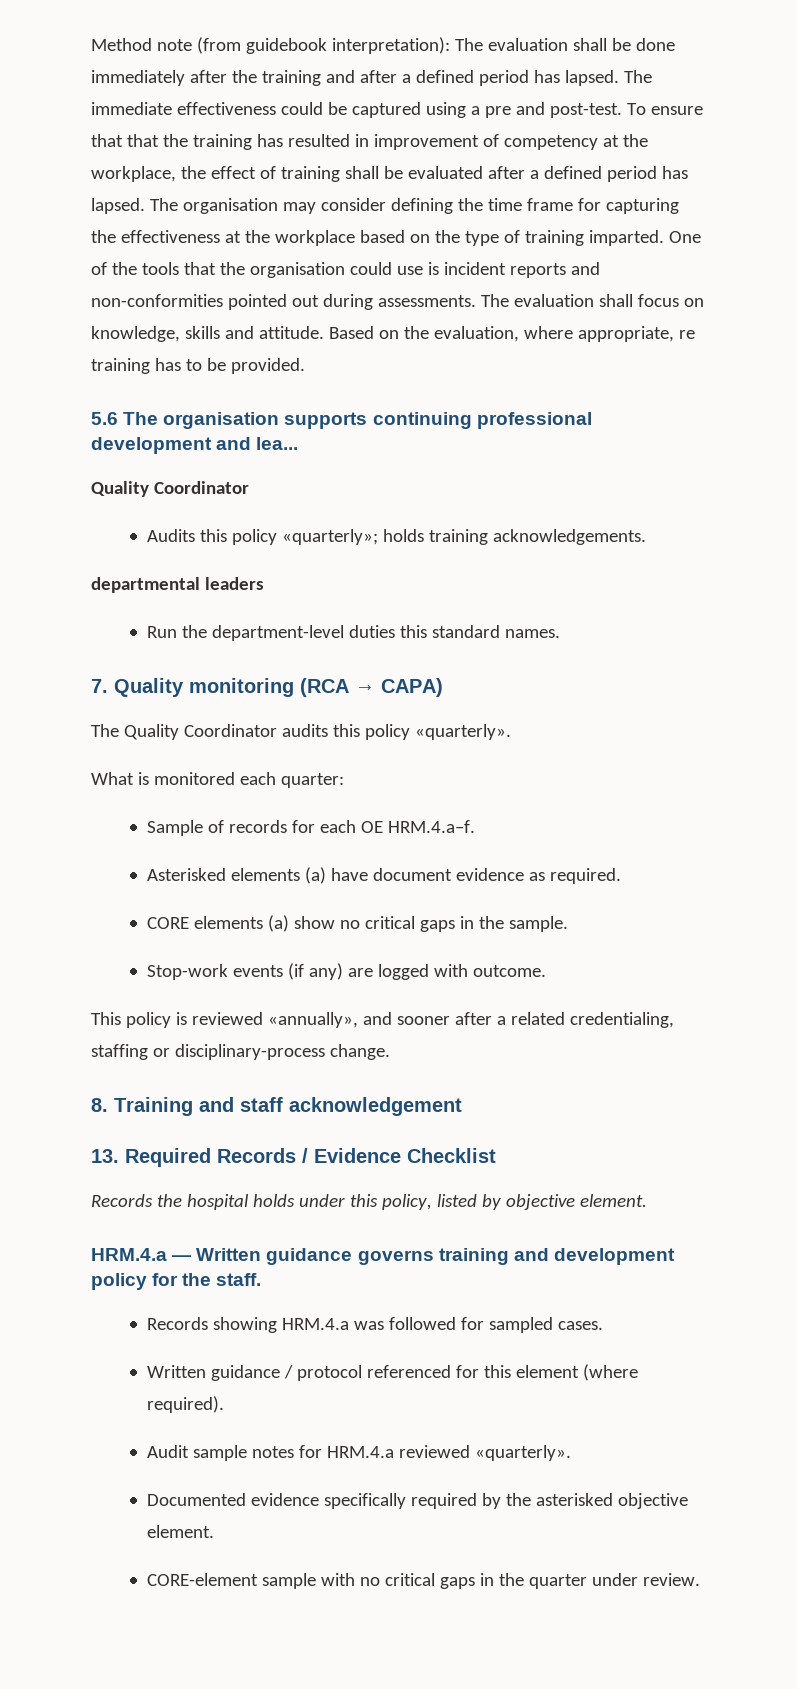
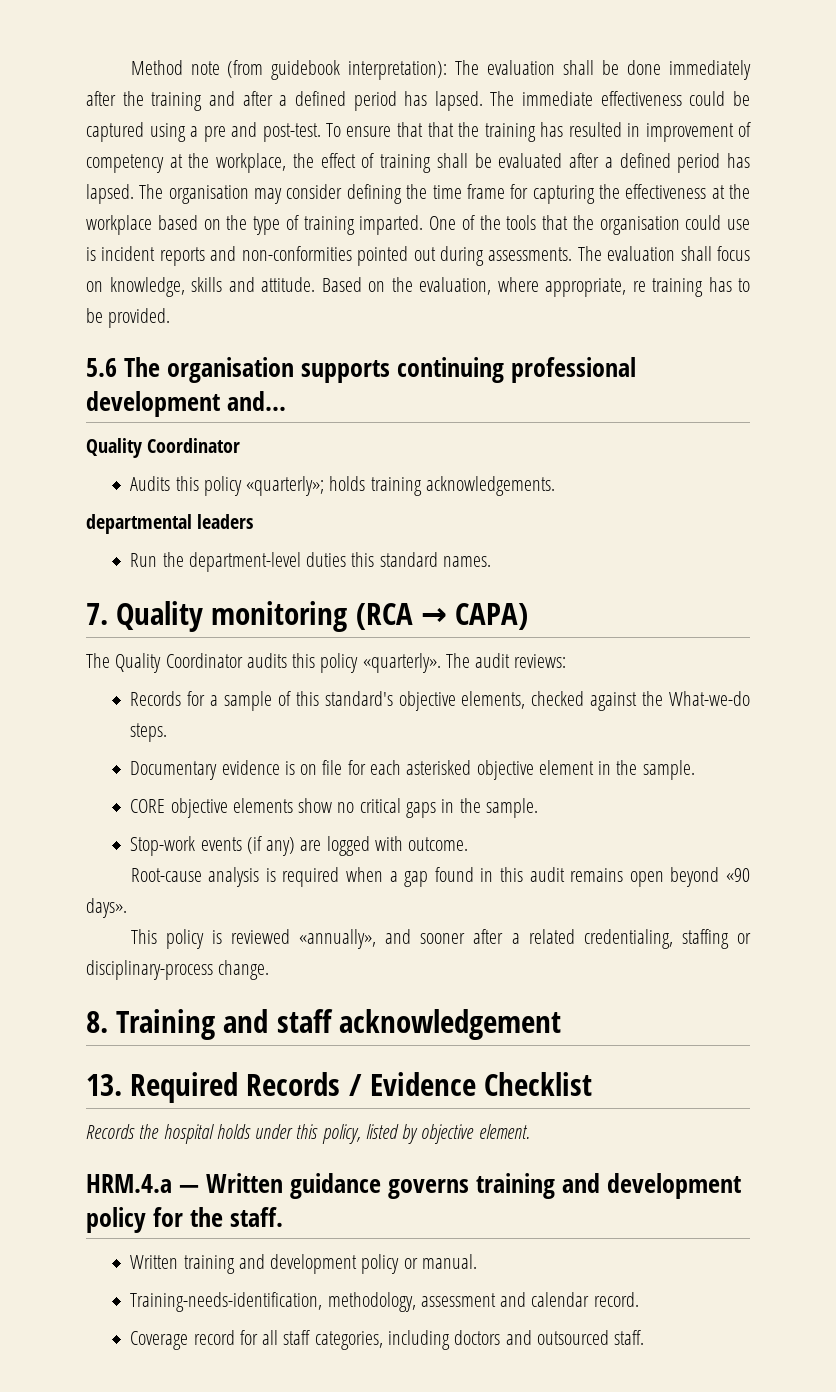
[216,437,299,450] and lea... -> [227,391,287,411] and...
[91,772,344,788] [146,820,475,836] [146,867,621,884] // What is monitored each quarter: // Sample of records for each OE HRM.4.a–f. // Asterisked elements (a) have document evidence as required. -> [445,653,567,668] [130,691,750,711] [130,723,168,742] [130,760,695,780] The audit reviews: // Records for a sample of this standard's objective elements, checked against the What-we-do steps. // Documentary evidence is on file for each asterisked objective element in the sample.
[193,915,289,932] elements (a) -> [170,798,293,818] objective elements
(546, 971) none -> [130,867,750,887] [86,898,127,918] // Root-cause analysis is required when a gap found in this audit remains open beyond «90 days».
[146,1317,603,1333] [146,1364,638,1381] [146,1396,224,1413] [146,1445,571,1461] [146,1493,688,1509] [146,1525,214,1538] [146,1573,700,1589] Records showing HRM.4.a was followed for sampled cases. // Written guidance / protocol referenced for this element (where required). // Audit sample notes for HRM.4.a reviewed «quarterly». // Documented evidence specifically required by the asterisked objective element. // CORE-element sample with no critical gaps in the quarter under review. -> [130,1254,477,1274] [130,1292,639,1312] [130,1330,645,1350] Written training and development policy or manual. // Training-needs-identification, methodology, assessment and calendar record. // Coverage record for all staff categories, including doctors and outsourced staff.

